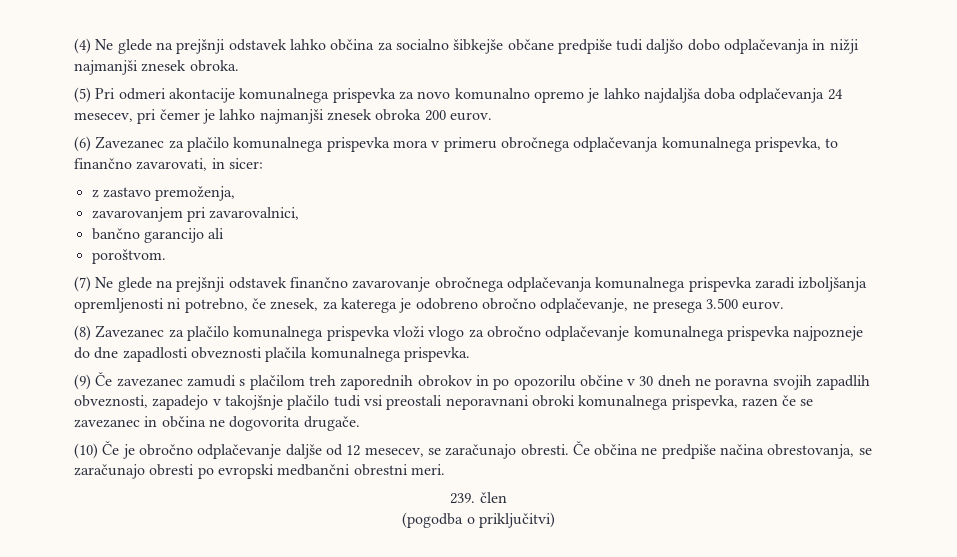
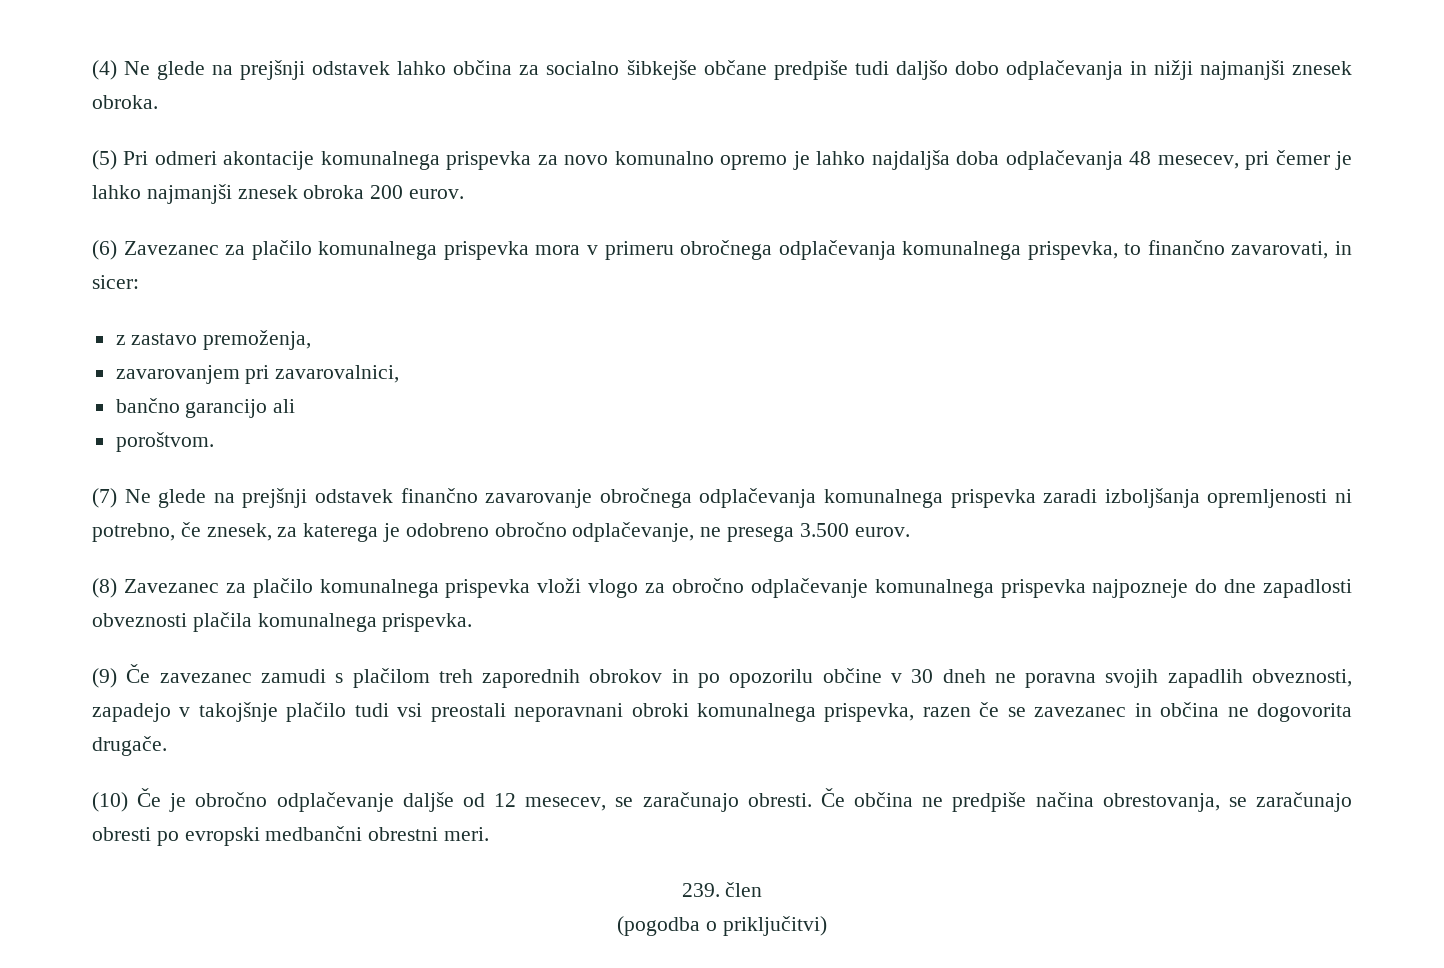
[827,89,843,100] 24 -> [1129,151,1152,165] 48

